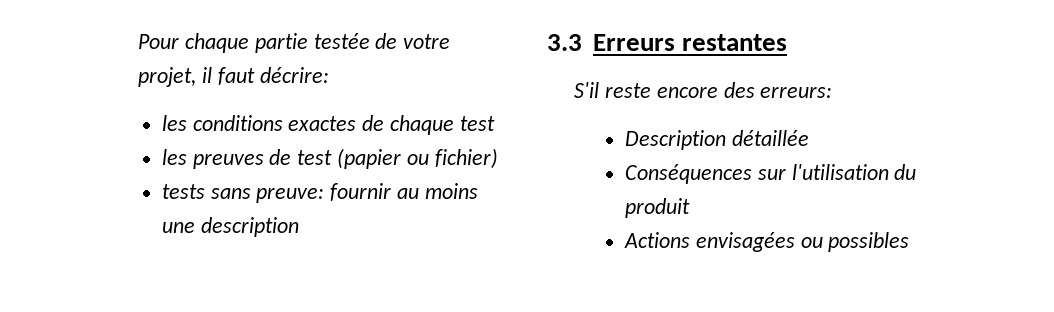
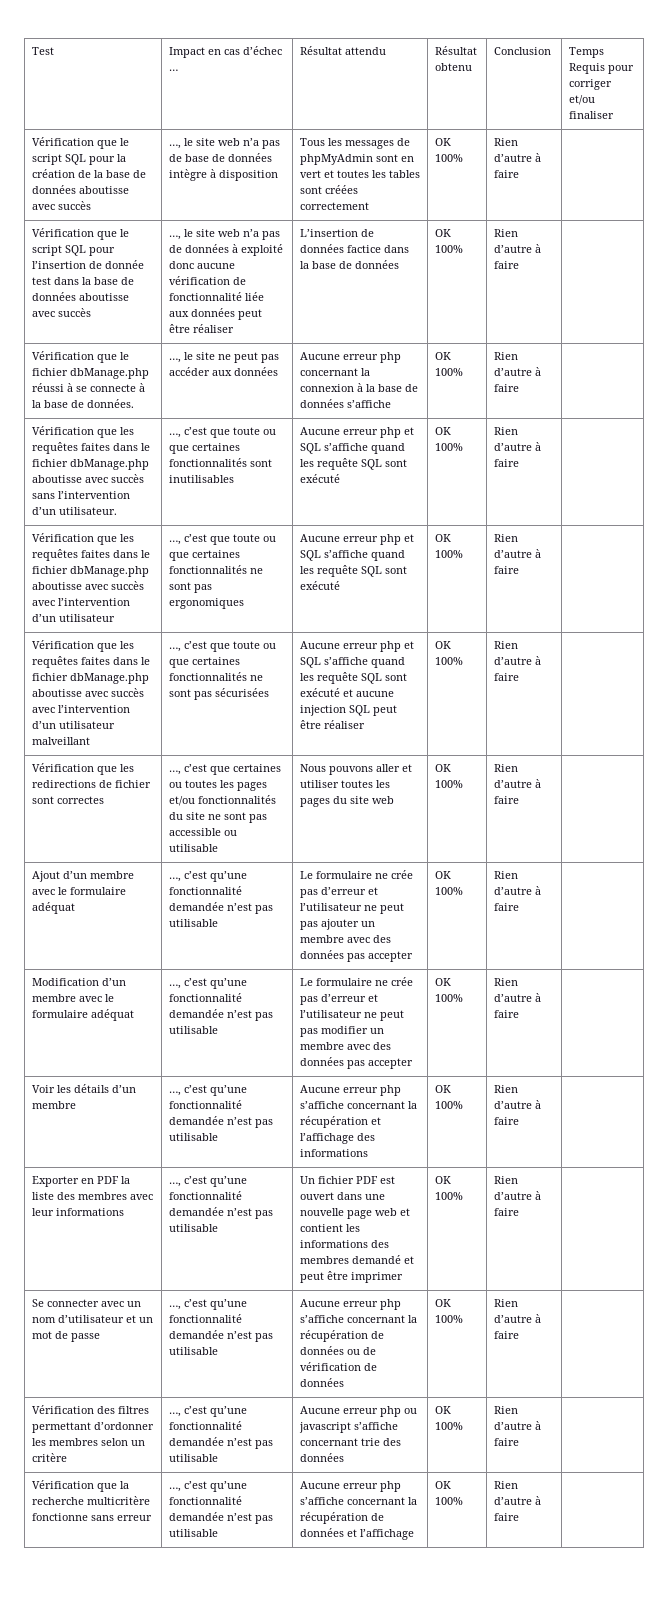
[138,33,451,53] [138,67,329,87] [161,115,495,135] [161,148,498,169] [161,183,478,203] [161,217,299,237] [547,34,788,51] [574,82,833,98] [625,130,809,150] [625,164,917,184] [625,198,691,218] [624,232,910,252] Pour chaque partie testée de votre projet, il faut décrire: // les conditions exactes de chaque test // les preuves de test (papier ou fichier) // tests sans preuve: fournir au moins une description // 3.3 Erreurs restantes // S'il reste encore des erreurs: // Description détaillée // Conséquences sur l'utilisation du produit // Actions envisagées ou possibles -> [31,47,54,55] [168,46,282,58] [168,69,178,71] [299,46,386,55] [434,46,477,55] [434,63,472,71] [493,47,551,55] [568,47,604,58] [568,63,634,74] [568,79,612,90] [568,95,595,105] [568,111,614,119] [31,137,129,149] [31,154,126,165] [31,169,146,178] [31,185,129,194] [31,201,91,210] [168,138,280,149] [168,153,272,162] [168,169,278,181] [299,138,410,149] [299,154,414,165] [299,170,420,178] [299,185,358,194] [299,202,369,210] [434,138,451,146] [434,154,463,162] [493,138,518,146] [493,153,541,162] [493,170,519,178] [31,228,129,240] [31,245,115,256] [31,260,144,269] [31,277,134,285] [31,292,129,301] [31,308,91,317] [168,229,280,240] [168,244,283,256] [168,261,235,269] [168,276,246,285] [168,292,264,301] [168,308,262,320] [168,324,234,333] [299,229,374,237] [299,244,409,253] [299,260,399,269] [434,229,451,237] [434,245,463,253] [493,229,518,237] [493,244,541,253] [493,261,519,269] [31,351,129,363] [31,368,149,379] [31,383,145,392] [31,399,134,408] [168,352,279,363] [168,367,278,376] [299,352,401,363] [299,368,370,376] [299,383,418,392] [299,399,391,408] [434,352,451,360] [434,368,463,376] [493,352,518,360] [493,367,541,376] [493,384,519,392] [31,426,134,438] [31,442,150,454] [31,459,149,470] [31,474,144,483] [31,491,130,499] [31,507,117,515] [168,427,276,438] [168,443,240,454] [168,458,272,467] [168,475,234,483] [299,427,414,438] [299,443,405,454] [299,458,407,470] [299,474,340,483] [434,427,451,435] [434,443,463,451] [493,427,518,435] [493,442,541,451] [493,459,519,467] [31,533,134,545] [31,549,150,561] [31,566,149,577] [31,581,144,590] [31,598,130,606] [31,614,115,622] [168,534,276,545] [168,550,240,561] [168,565,263,574] [168,582,212,593] [168,598,244,609] [299,534,414,545] [299,550,405,561] [299,565,407,577] [299,581,340,590] [434,534,451,542] [434,550,463,558] [493,534,518,542] [493,549,541,558] [493,566,519,574] [31,640,134,652] [31,656,150,668] [31,673,149,684] [31,688,144,697] [31,705,130,713] [31,721,115,729] [31,737,90,745] [168,641,276,652] [168,657,240,668] [168,672,263,681] [168,688,269,700] [299,641,414,652] [299,657,405,668] [299,672,407,684] [299,688,394,697] [299,705,397,716] [299,720,365,729] [434,641,451,649] [434,657,463,665] [493,641,518,649] [493,656,541,665] [493,673,519,681] [31,763,134,775] [31,780,151,788] [31,796,104,804] [168,764,281,775] [168,780,267,791] [168,795,276,806] [168,812,267,823] [168,828,237,836] [168,844,218,852] [299,764,412,775] [299,780,390,788] [299,796,394,807] [434,764,451,772] [434,780,463,788] [493,764,518,772] [493,779,541,788] [493,796,519,804] [31,871,134,882] [31,887,126,895] [31,902,75,914] [168,871,247,882] [168,886,242,895] [168,902,273,914] [168,919,218,927] [299,870,413,879] [299,887,378,898] [299,903,404,914] [299,919,375,930] [299,935,391,943] [299,950,413,962] [434,871,451,879] [434,887,463,895] [493,871,518,879] [493,886,541,895] [493,903,519,911] [31,978,126,986] [31,994,114,1002] [31,1009,134,1021] [168,978,247,989] [168,993,242,1002] [168,1009,273,1021] [168,1026,218,1034] [299,977,413,986] [299,994,378,1005] [299,1010,404,1021] [299,1026,384,1037] [299,1042,391,1050] [299,1057,413,1069] [434,978,451,986] [434,994,463,1002] [493,978,518,986] [493,993,541,1002] [493,1010,519,1018] [31,1084,136,1093] [31,1101,76,1109] [168,1085,247,1096] [168,1100,242,1109] [168,1116,273,1128] [168,1133,218,1141] [299,1085,401,1096] [299,1101,417,1109] [299,1116,381,1128] [299,1133,375,1144] [299,1149,368,1157] [434,1085,451,1093] [434,1101,463,1109] [493,1085,518,1093] [493,1100,541,1109] [493,1117,519,1125] [31,1176,130,1187] [31,1192,153,1200] [31,1208,124,1216] [168,1176,247,1187] [168,1191,242,1200] [168,1207,273,1219] [168,1224,218,1232] [299,1176,395,1184] [299,1192,385,1200] [299,1208,410,1219] [299,1224,360,1232] [299,1240,389,1248] [299,1255,414,1264] [299,1271,403,1283] [434,1176,451,1184] [434,1192,463,1200] [493,1176,518,1184] [493,1191,541,1200] [493,1208,519,1216] [31,1299,141,1307] [31,1315,153,1323] [31,1331,100,1342] [168,1299,247,1310] [168,1314,242,1323] [168,1330,273,1342] [168,1347,218,1355] [299,1299,401,1310] [299,1315,417,1323] [299,1330,384,1342] [299,1346,376,1355] [299,1362,377,1371] [299,1378,344,1387] [434,1299,451,1307] [434,1315,463,1323] [493,1299,518,1307] [493,1314,541,1323] [493,1331,519,1339] [31,1405,149,1414] [31,1422,154,1433] [31,1438,145,1446] [31,1453,67,1462] [168,1406,247,1417] [168,1421,242,1430] [168,1437,273,1449] [168,1454,218,1462] [299,1406,417,1417] [298,1422,398,1433] [299,1438,401,1446] [299,1453,344,1462] [434,1406,451,1414] [434,1422,463,1430] [493,1406,518,1414] [493,1421,541,1430] [493,1438,519,1446] [31,1480,129,1492] [31,1496,150,1505] [31,1513,152,1521] [168,1481,247,1492] [168,1496,242,1505] [168,1512,273,1524] [168,1529,218,1537] [299,1481,401,1492] [299,1497,417,1505] [299,1512,384,1524] [299,1528,414,1540] [434,1481,451,1489] [434,1497,463,1505] [493,1481,518,1489] [493,1496,541,1505] [493,1513,519,1521] Test | Impact en cas d’échec … | Résultat attendu | Résultat obtenu | Conclusion | Temps Requis pour corriger et/ou finaliser // Vérification que le script SQL pour la création de la base de données aboutisse avec succès | …, le site web n’a pas de base de données intègre à disposition | Tous les messages de phpMyAdmin sont en vert et toutes les tables sont créées correctement | OK 100% | Rien d’autre à faire | // Vérification que le script SQL pour l’insertion de donnée test dans la base de données aboutisse avec succès | …, le site web n’a pas de données à exploité donc aucune vérification de fonctionnalité liée aux données peut être réaliser | L’insertion de données factice dans la base de données | OK 100% | Rien d’autre à faire | // Vérification que le fichier dbManage.php réussi à se connecte à la base de données. | …, le site ne peut pas accéder aux données | Aucune erreur php concernant la connexion à la base de données s’affiche | OK 100% | Rien d’autre à faire | // Vérification que les requêtes faites dans le fichier dbManage.php aboutisse avec succès sans l’intervention d’un utilisateur. | …, c’est que toute ou que certaines fonctionnalités sont inutilisables | Aucune erreur php et SQL s’affiche quand les requête SQL sont exécuté | OK 100% | Rien d’autre à faire | // Vérification que les requêtes faites dans le fichier dbManage.php aboutisse avec succès avec l’intervention d’un utilisateur | …, c’est que toute ou que certaines fonctionnalités ne sont pas ergonomiques | Aucune erreur php et SQL s’affiche quand les requête SQL sont exécuté | OK 100% | Rien d’autre à faire | // Vérification que les requêtes faites dans le fichier dbManage.php aboutisse avec succès avec l’intervention d’un utilisateur malveillant | …, c’est que toute ou que certaines fonctionnalités ne sont pas sécurisées | Aucune erreur php et SQL s’affiche quand les requête SQL sont exécuté et aucune injection SQL peut être réaliser | OK 100% | Rien d’autre à faire | // Vérification que les redirections de fichier sont correctes | …, c’est que certaines ou toutes les pages et/ou fonctionnalités du site ne sont pas accessible ou utilisable | Nous pouvons aller et utiliser toutes les pages du site web | OK 100% | Rien d’autre à faire | // Ajout d’un membre avec le formulaire adéquat | …, c’est qu’une fonctionnalité demandée n’est pas utilisable | Le formulaire ne crée pas d’erreur et l’utilisateur ne peut pas ajouter un membre avec des données pas accepter | OK 100% | Rien d’autre à faire | // Modification d’un membre avec le formulaire adéquat | …, c’est qu’une fonctionnalité demandée n’est pas utilisable | Le formulaire ne crée pas d’erreur et l’utilisateur ne peut pas modifier un membre avec des données pas accepter | OK 100% | Rien d’autre à faire | // Voir les détails d’un membre | …, c’est qu’une fonctionnalité demandée n’est pas utilisable | Aucune erreur php s’affiche concernant la récupération et l’affichage des informations | OK 100% | Rien d’autre à faire | // Exporter en PDF la liste des membres avec leur informations | …, c’est qu’une fonctionnalité demandée n’est pas utilisable | Un fichier PDF est ouvert dans une nouvelle page web et contient les informations des membres demandé et peut être imprimer | OK 100% | Rien d’autre à faire | // Se connecter avec un nom d’utilisateur et un mot de passe | …, c’est qu’une fonctionnalité demandée n’est pas utilisable | Aucune erreur php s’affiche concernant la récupération de données ou de vérification de données | OK 100% | Rien d’autre à faire | // Vérification des filtres permettant d’ordonner les membres selon un critère | …, c’est qu’une fonctionnalité demandée n’est pas utilisable | Aucune erreur php ou javascript s’affiche concernant trie des données | OK 100% | Rien d’autre à faire | // Vérification que la recherche multicritère fonctionne sans erreur | …, c’est qu’une fonctionnalité demandée n’est pas utilisable | Aucune erreur php s’affiche concernant la récupération de données et l’affichage | OK 100% | Rien d’autre à faire |

